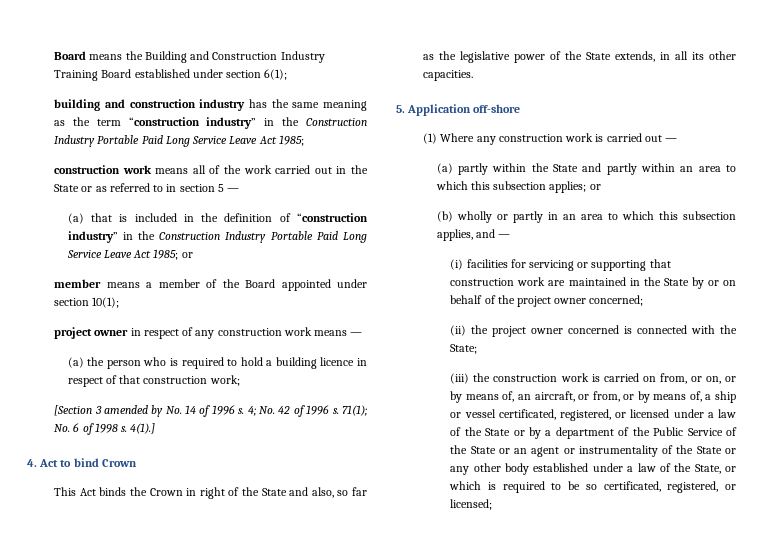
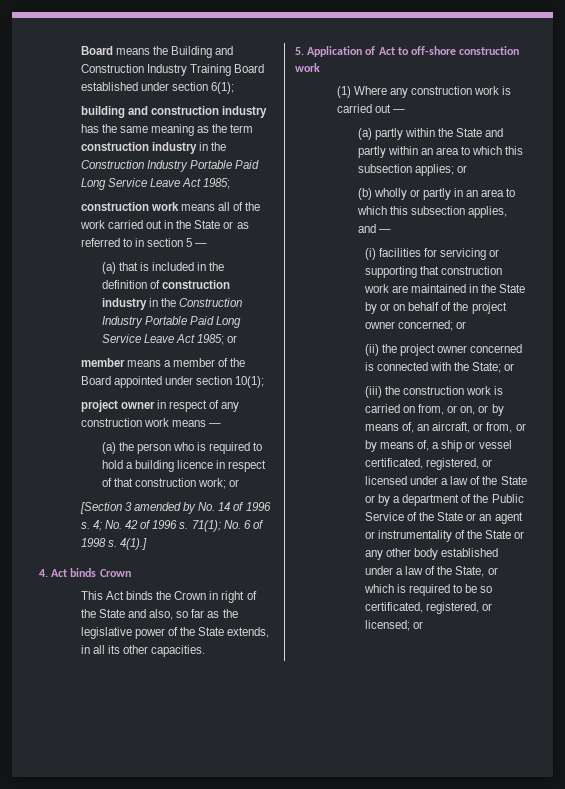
[128,117,257,129] “construction industry” -> [80,142,197,154] construction industry
[296,213,368,222] [67,231,118,243] “construction industry” -> [161,280,230,289] [101,298,147,310] construction industry
(240, 380) none -> [229,479,240,487] or
[60,458,99,467] to bind -> [70,568,97,577] binds
(472, 110) none -> [365,46,409,55] of Act to
(521, 108) none -> [459,46,520,55] [295,63,320,72] construction work
(644, 300) none -> [456,321,467,329] or
(478, 349) none -> [504,363,515,371] or
(493, 504) none -> [413,621,424,629] or

